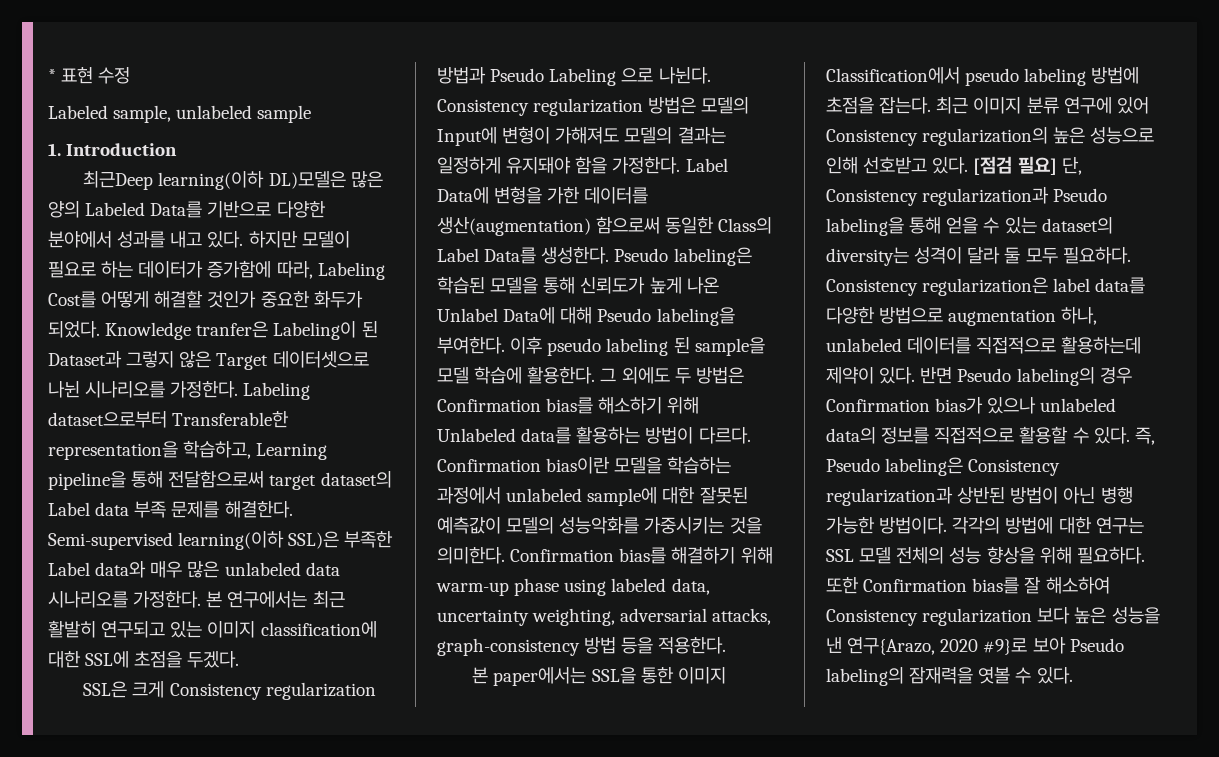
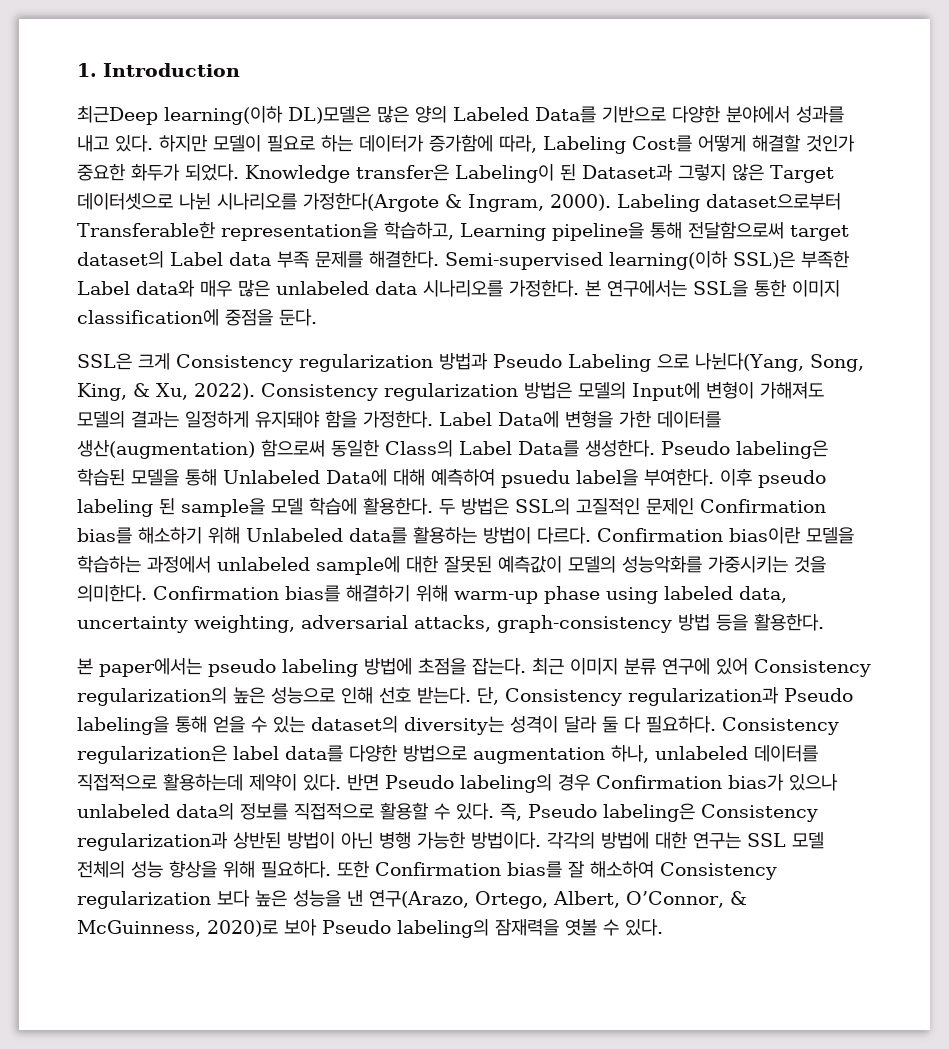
[48,67,131,84] [48,105,312,123] * 표현 수정 // Labeled sample, unlabeled sample // -> (77, 70) none
[196,321,269,338] tranfer은 -> [356,164,449,181] transfer은
[170,381,239,398] 가정한다. -> [303,193,611,212] 가정한다(Argote & Ingram, 2000).
[312,591,345,608] [48,620,377,638] [48,651,240,668] 최근 활발히 연구되고 있는 이미지 classification에 대한 SSL에 초점을 두겠다. -> [693,280,840,297] [77,309,317,326] SSL을 통한 이미지 classification에 중점을 둔다.
[658,67,711,84] 나뉜다. -> [695,353,864,372] [77,383,255,401] 나뉜다(Yang, Song, King, & Xu, 2022).
[580,277,719,294] [437,307,735,326] 신뢰도가 높게 나온 Unlabel Data에 대해 Pseudo labeling을 -> [223,468,638,488] Unlabeled Data에 대해 예측하여 psuedu label을
[600,367,744,384] 그 외에도 두 방법은 -> [439,498,694,515] 두 방법은 SSL의 고질적인 문제인
[658,637,727,654] 적용한다. -> [754,613,824,631] 활용한다.
[591,667,726,684] [826,67,960,84] SSL을 통한 이미지 Classification에서 -> (202, 667) none
[863,156,1057,175] 선호받고 있다. [점검 필요] -> [379,687,471,704] 선호 받는다.
[1025,248,1058,264] 모두 -> [624,716,641,733] 다
[847,637,1028,655] 연구{Arazo, 2020 #9}로 -> [369,890,747,909] [77,920,278,937] 연구(Arazo, Ortego, Albert, O’Connor, & McGuinness, 2020)로

